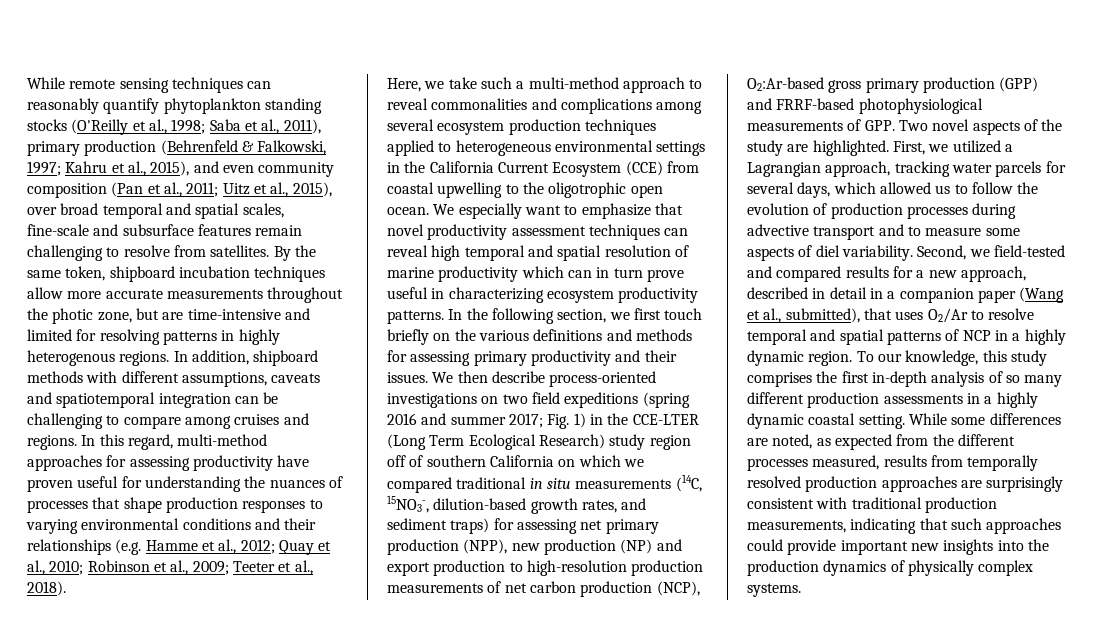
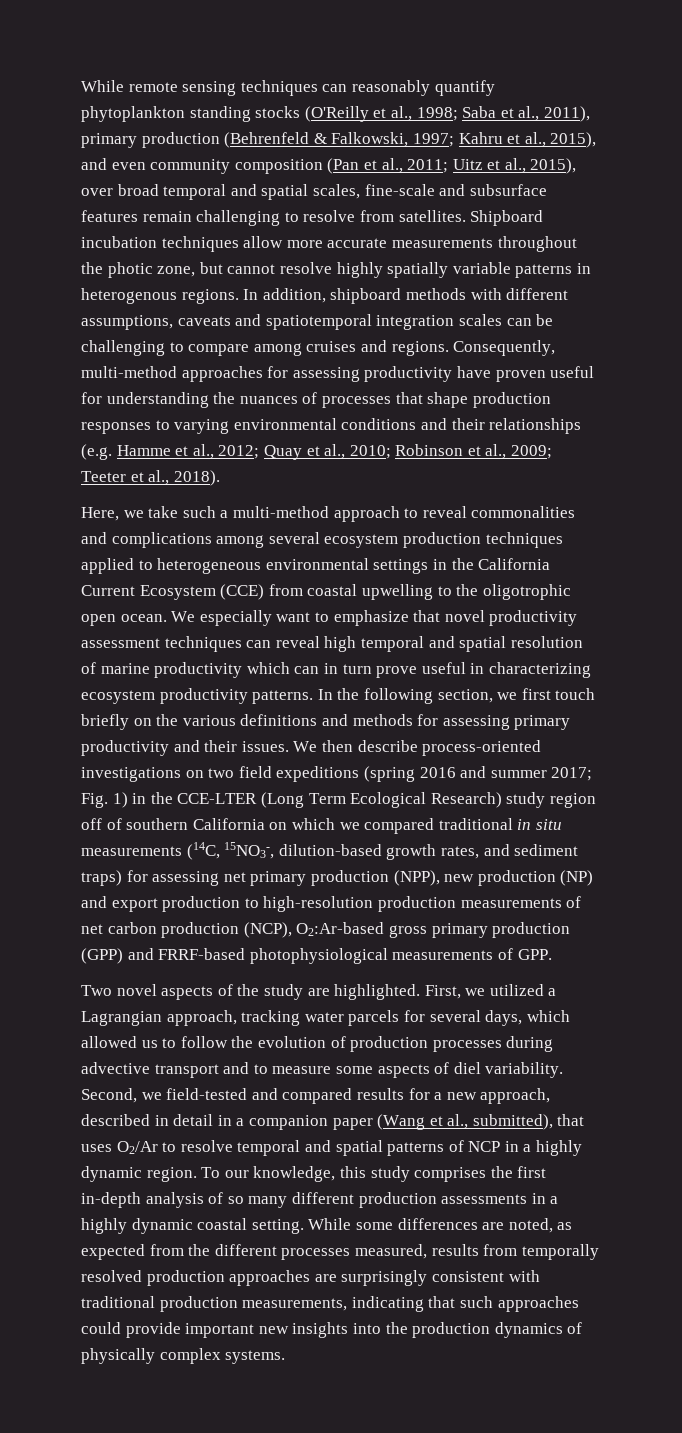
[273,245,316,261] [27,266,175,282] By the same token, shipboard -> [470,210,544,226] Shipboard
[162,308,310,320] [27,329,160,345] are time-intensive and limited for resolving -> [227,262,511,278] cannot resolve highly spatially variable
[238,329,280,345] highly -> (591, 268) none
(231, 400) none -> [458,314,502,326] scales
[81,434,173,450] In this regard, -> [453,340,556,356] Consequently,
(895, 125) none -> (552, 954) //

